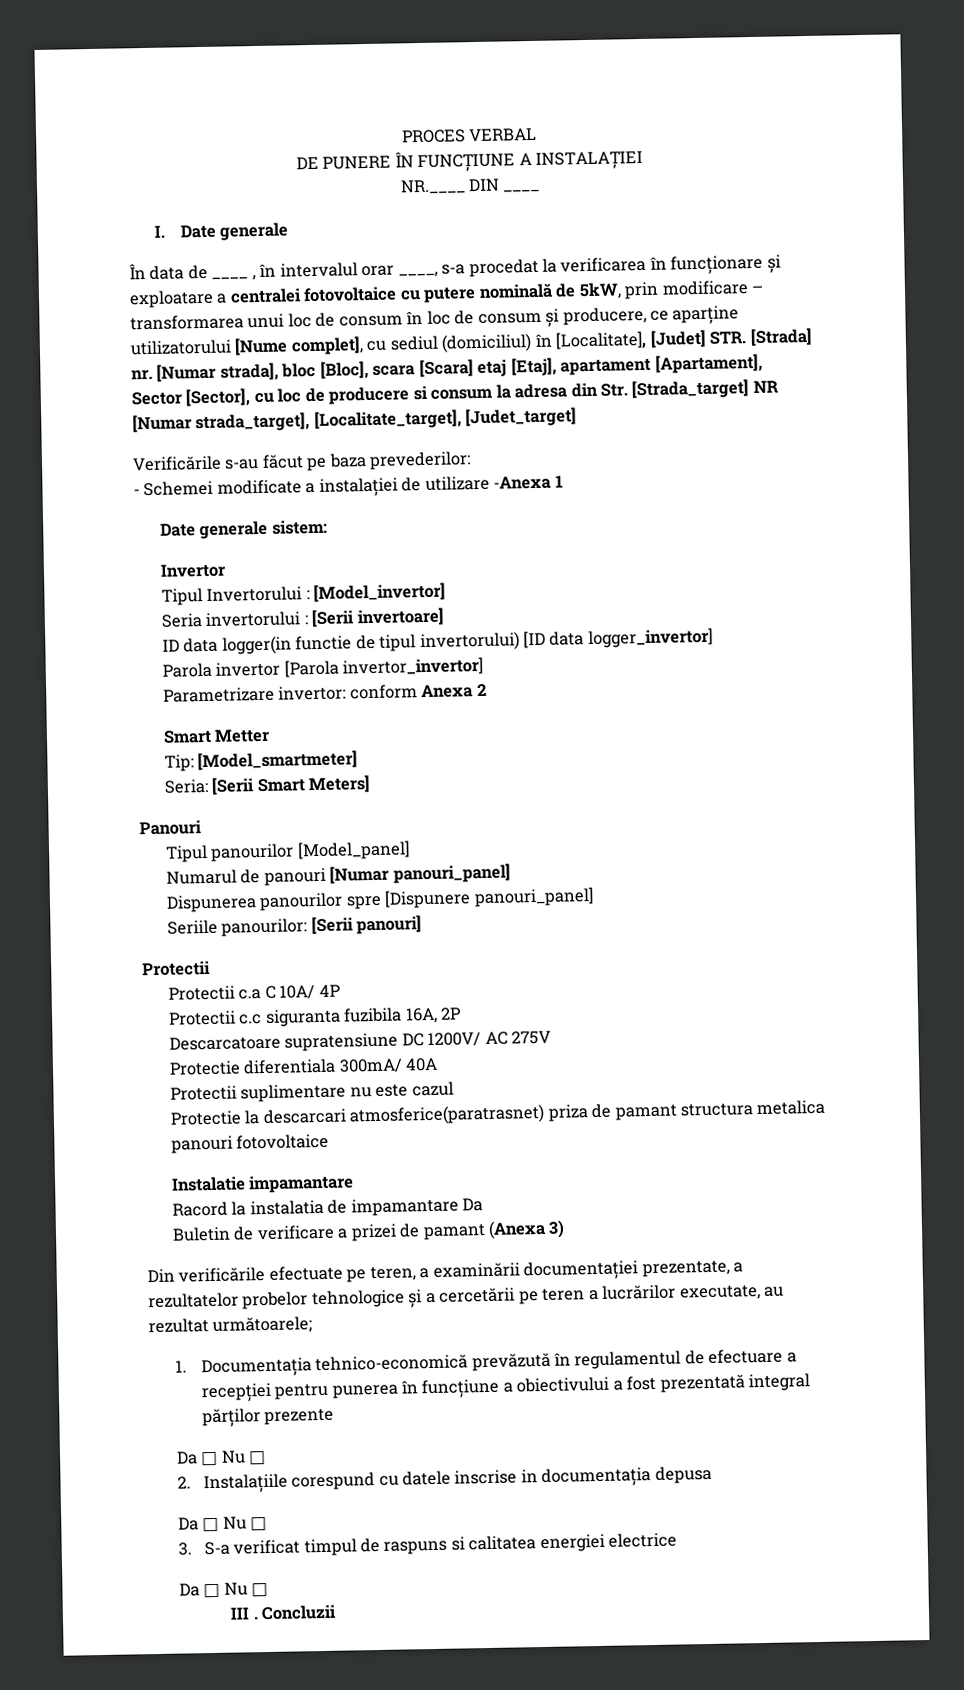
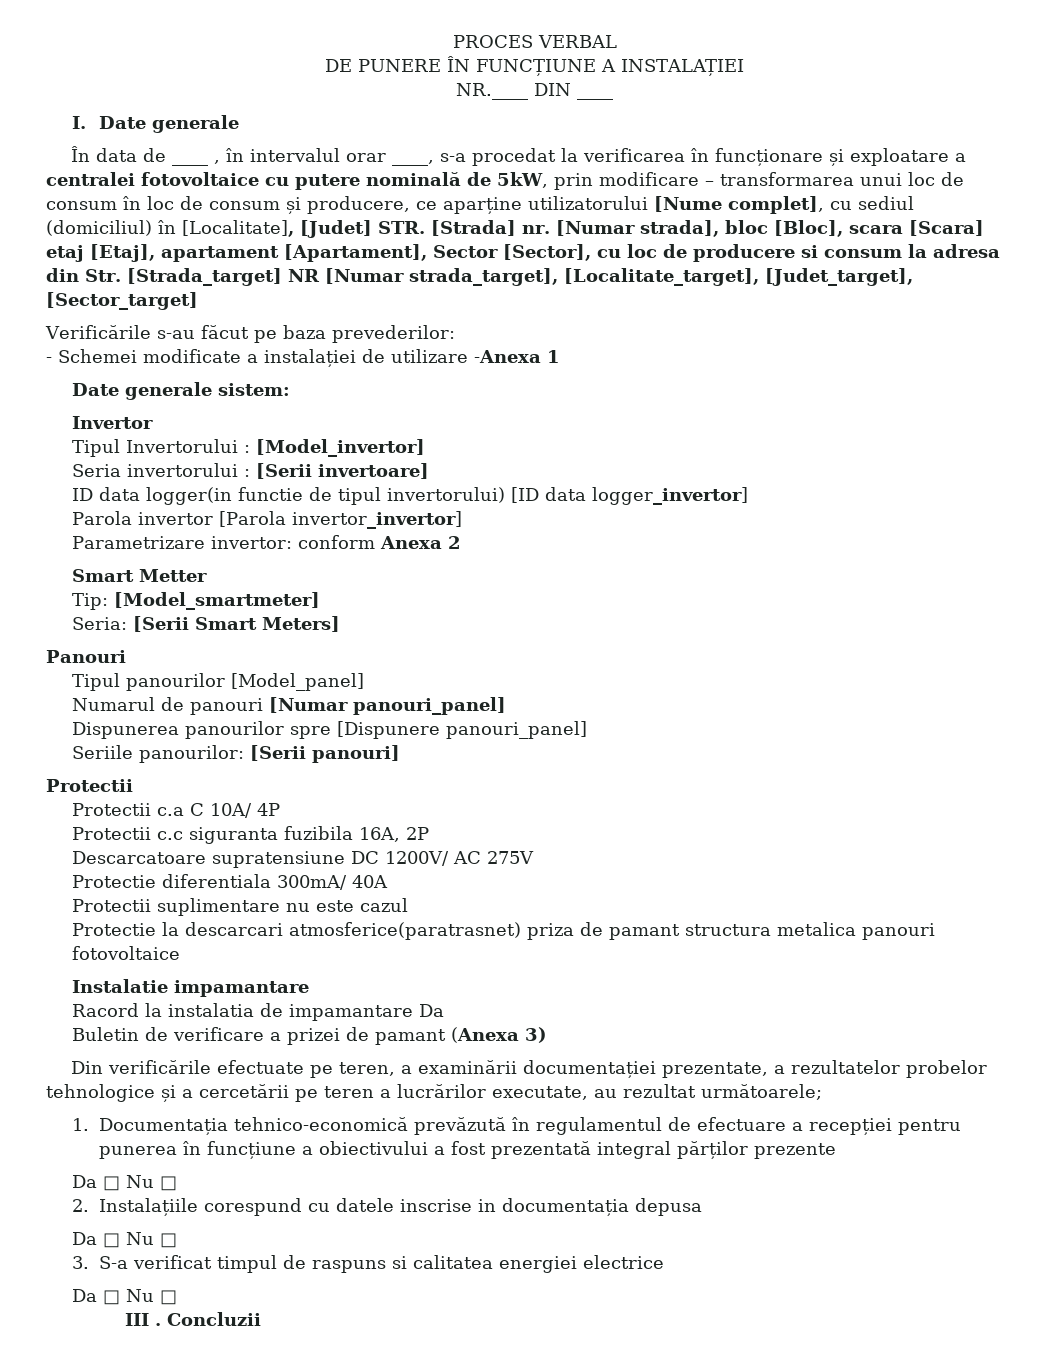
[465,407,578,428] [Judet_target] -> [764,268,913,286] [46,292,198,310] [Judet_target], [Sector_target]

